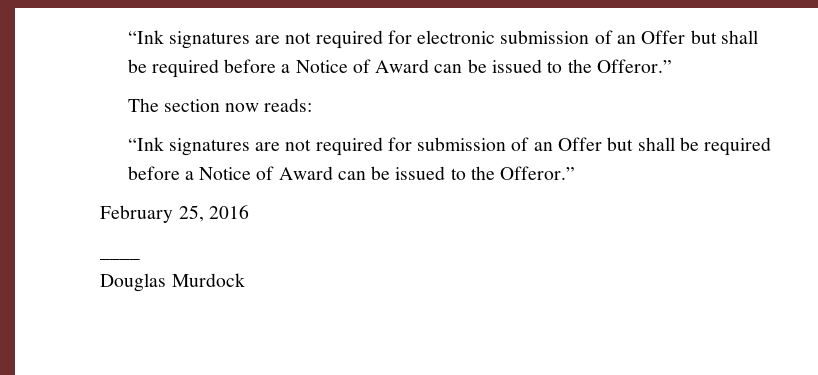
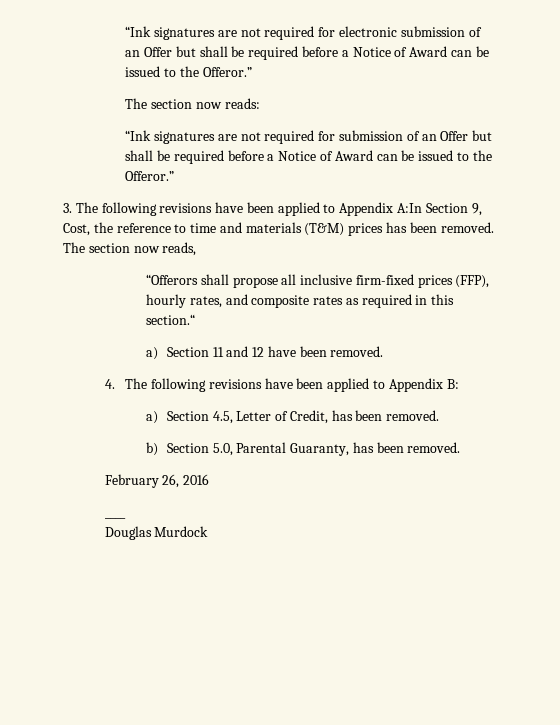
(576, 173) none -> [63,202,482,216] [63,222,494,236] [63,242,197,256] [146,274,490,288] [146,294,455,308] [146,314,196,325] [146,346,384,360] [104,378,459,392] [146,410,440,424] [146,442,461,456] // 3. The following revisions have been applied to Appendix A:In Section 9, Cost, the reference to time and materials (T&M) prices has been removed. The section now reads, // “Offerors shall propose all inclusive firm-fixed prices (FFP), hourly rates, and composite rates as required in this section.“ // a) Section 11 and 12 have been removed. // 4. The following revisions have been applied to Appendix B: // a) Section 4.5, Letter of Credit, has been removed. // b) Section 5.0, Parental Guaranty, has been removed.
[178,205,204,222] 25, -> [162,474,180,488] 26,

